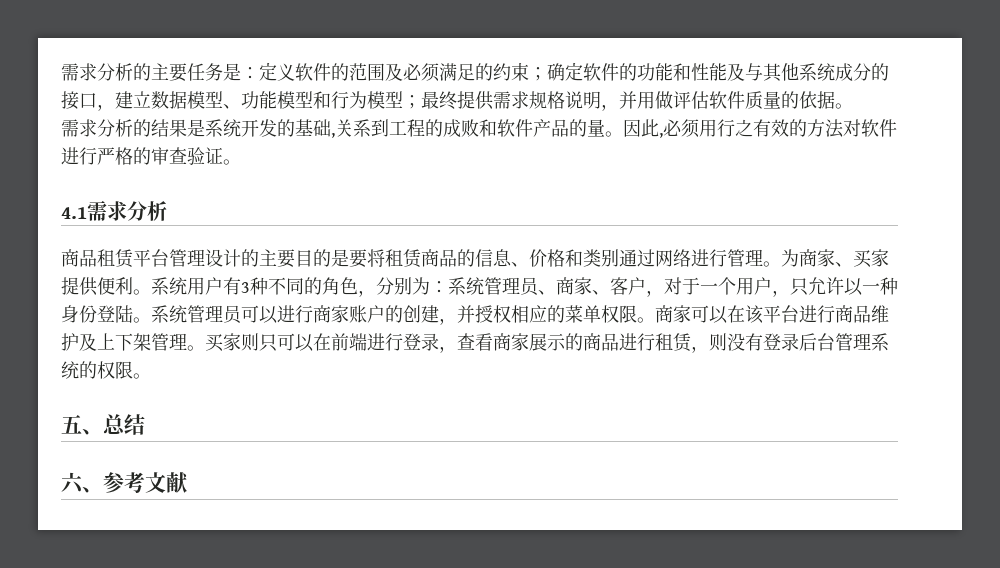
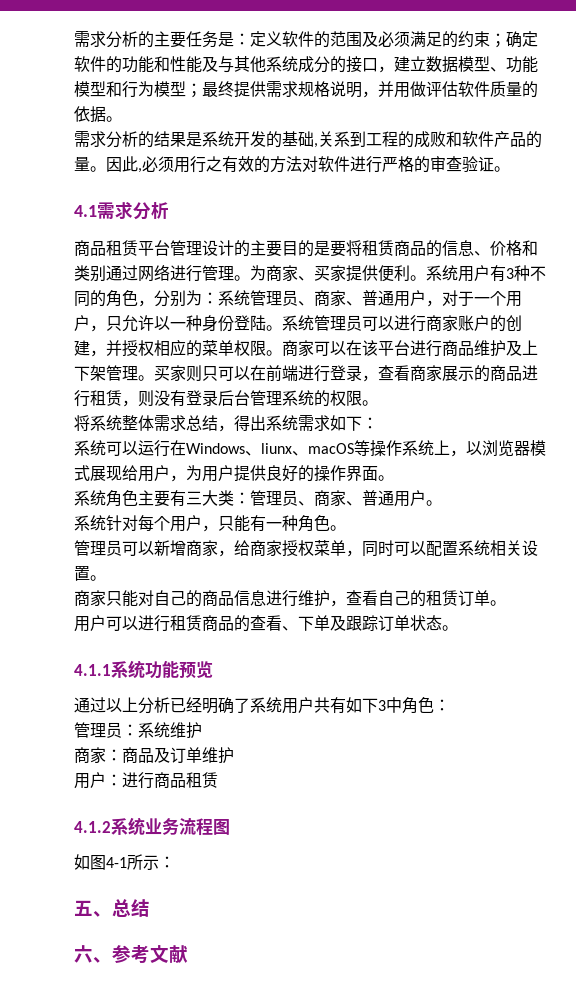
[610,277,628,295] 客 -> [362,290,410,307] 普通用
(151, 376) none -> [74,415,378,432] [74,440,546,457] [74,465,394,482] [74,490,442,507] [74,515,346,532] [74,540,538,557] [74,566,106,581] [74,590,506,607] [74,615,458,632] [74,660,213,679] [74,697,450,714] [74,722,202,739] [74,747,234,764] [74,772,218,789] [74,817,230,836] [74,854,175,870] // 将系统整体需求总结，得出系统需求如下： // 系统可以运行在Windows、liunx、macOS等操作系统上，以浏览器模式展现给用户，为用户提供良好的操作界面。 // 系统角色主要有三大类：管理员、商家、普通用户。 // 系统针对每个用户，只能有一种角色。 // 管理员可以新增商家，给商家授权菜单，同时可以配置系统相关设置。 // 商家只能对自己的商品信息进行维护，查看自己的租赁订单。 // 用户可以进行租赁商品的查看、下单及跟踪订单状态。 // 4.1.1系统功能预览 // 通过以上分析已经明确了系统用户共有如下3中角色： // 管理员：系统维护 // 商家：商品及订单维护 // 用户：进行商品租赁 // 4.1.2系统业务流程图 // 如图4-1所示：

